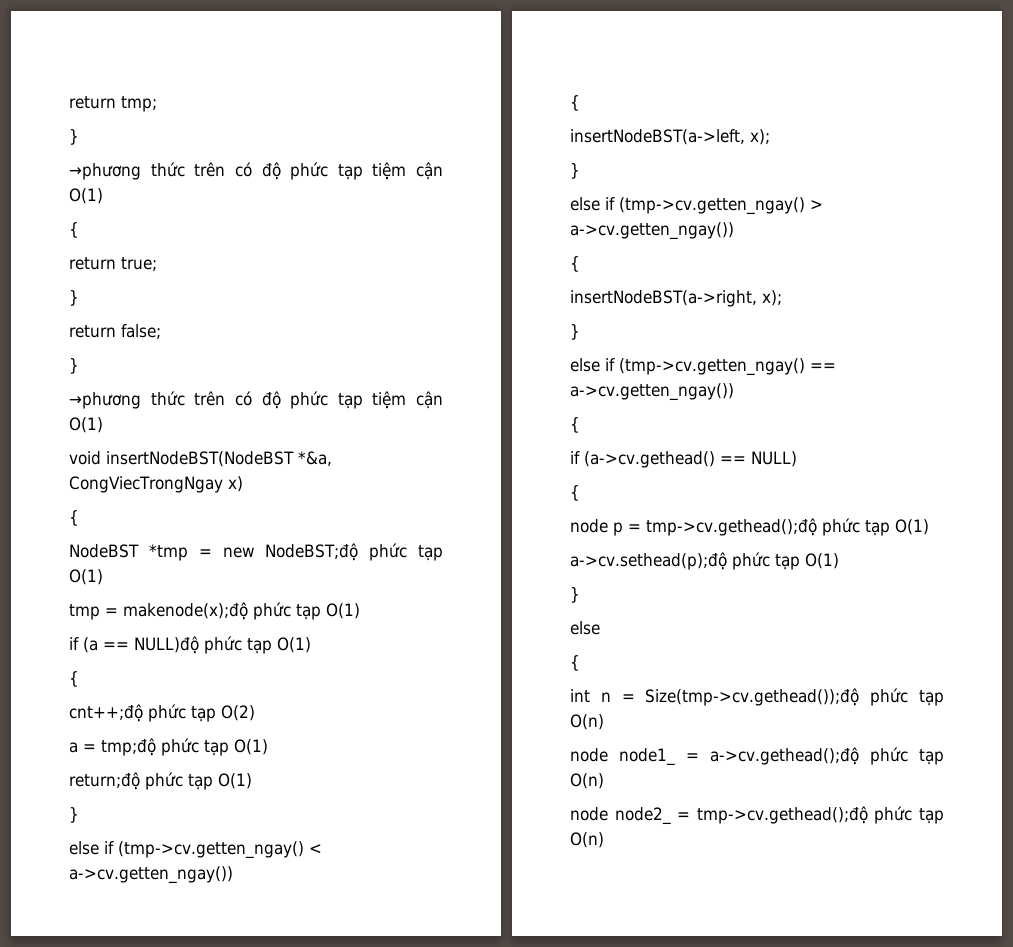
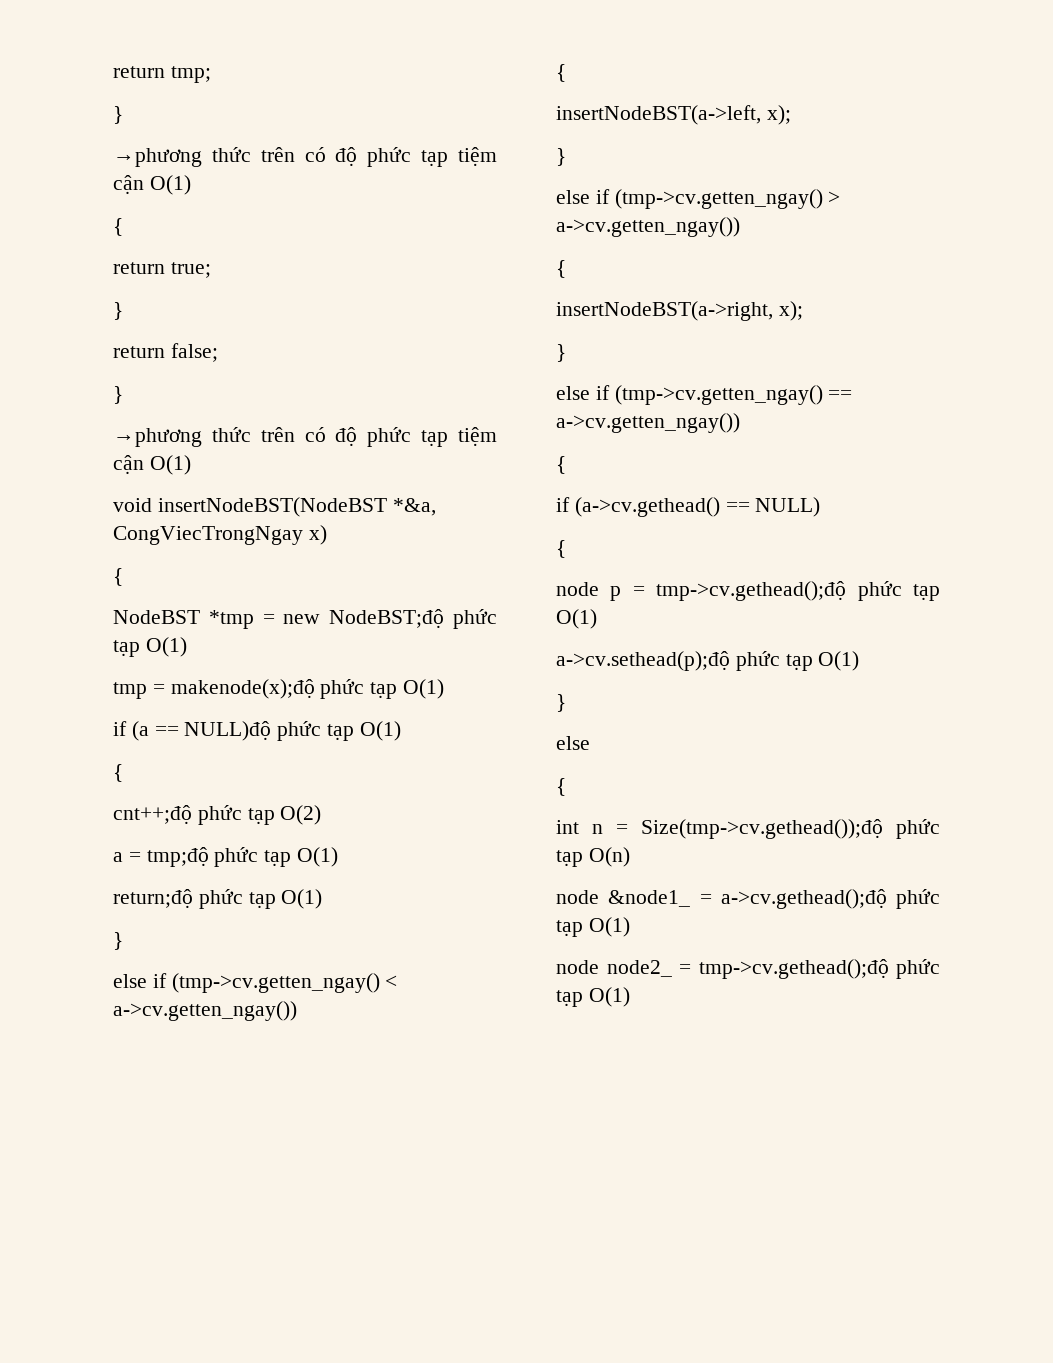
[619,748,676,766] node1_ -> [608,890,691,907] &node1_
[570,773,604,789] O(n) -> [588,917,630,937] O(1)
[570,832,604,848] O(n) -> [588,987,630,1007] O(1)

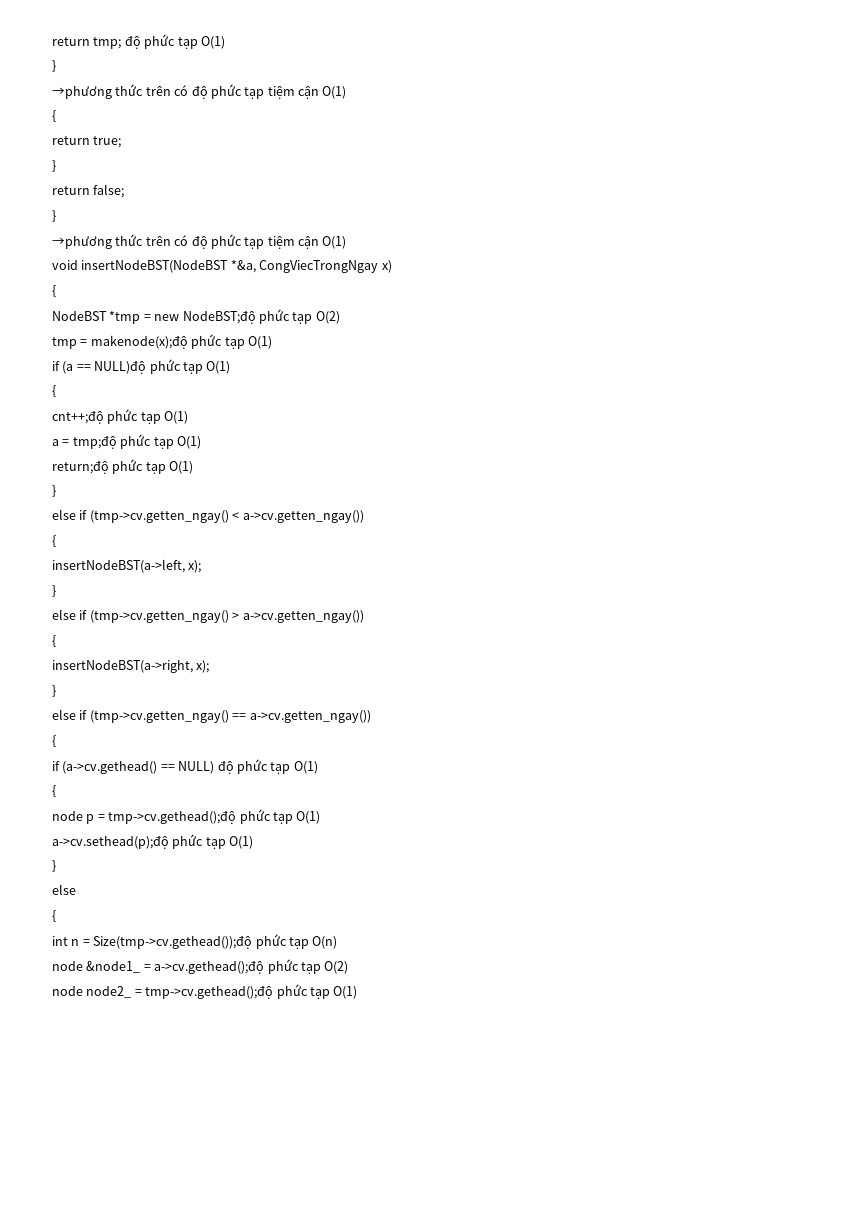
(211, 74) none -> [124,34,225,49] độ phức tạp O(1)
[145,637,187,657] O(1) -> [315,311,340,324] O(2)
[280,805,322,825] O(2) -> [164,411,189,424] O(1)
(821, 507) none -> [217,759,318,774] độ phức tạp O(1)
[588,917,630,937] O(1) -> [324,961,349,974] O(2)

